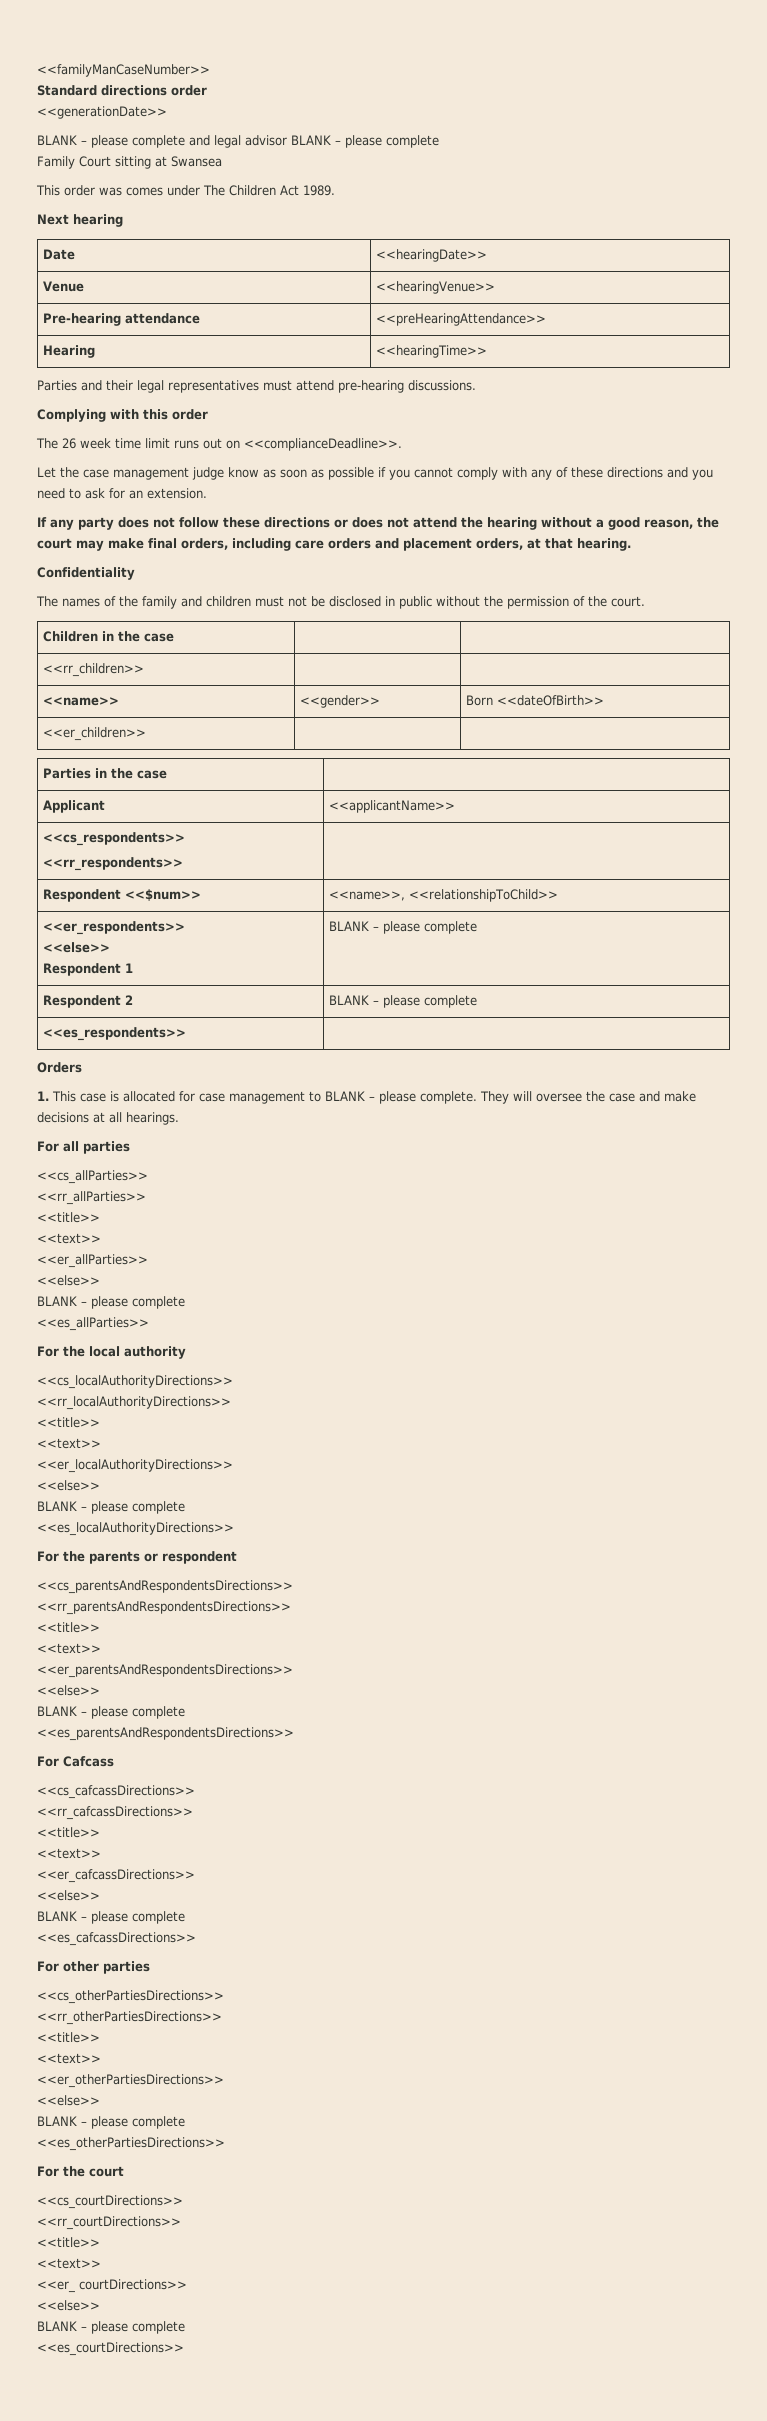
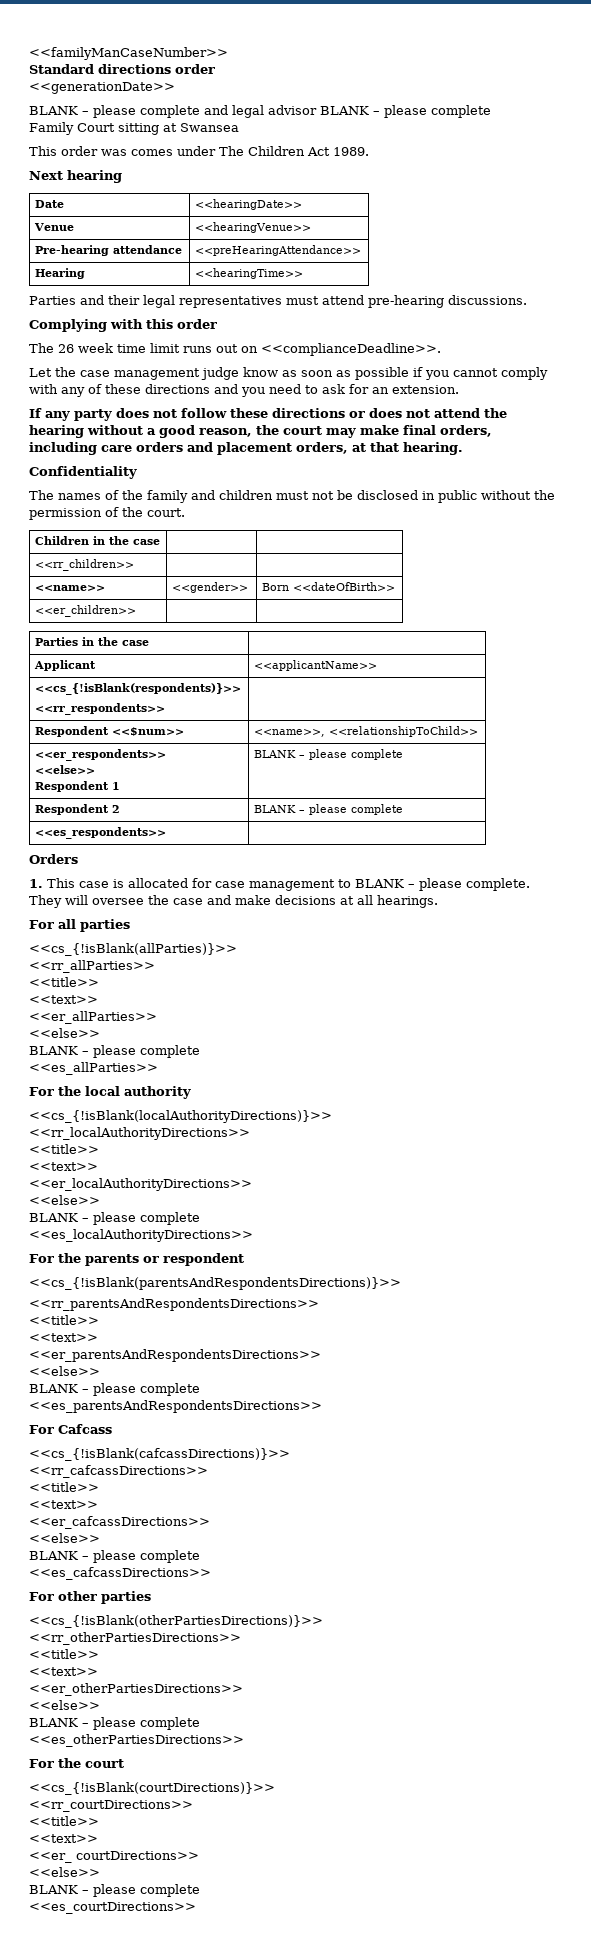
[43,832,186,846] <<cs_respondents>> -> [35,683,242,695] <<cs_{!isBlank(respondents)}>>
[37,1170,148,1184] <<cs_allParties>> -> [29,943,237,956] <<cs_{!isBlank(allParties)}>>
[37,1375,233,1389] <<cs_localAuthorityDirections>> -> [29,1110,332,1123] <<cs_{!isBlank(localAuthorityDirections)}>>
[37,1580,293,1594] <<cs_parentsAndRespondentsDirections>> -> [29,1277,401,1290] <<cs_{!isBlank(parentsAndRespondentsDirections)}>>
[37,1785,195,1799] <<cs_cafcassDirections>> -> [29,1448,290,1461] <<cs_{!isBlank(cafcassDirections)}>>
[37,1990,224,2004] <<cs_otherPartiesDirections>> -> [29,1615,323,1628] <<cs_{!isBlank(otherPartiesDirections)}>>
[37,2195,183,2209] <<cs_courtDirections>> -> [29,1782,275,1795] <<cs_{!isBlank(courtDirections)}>>

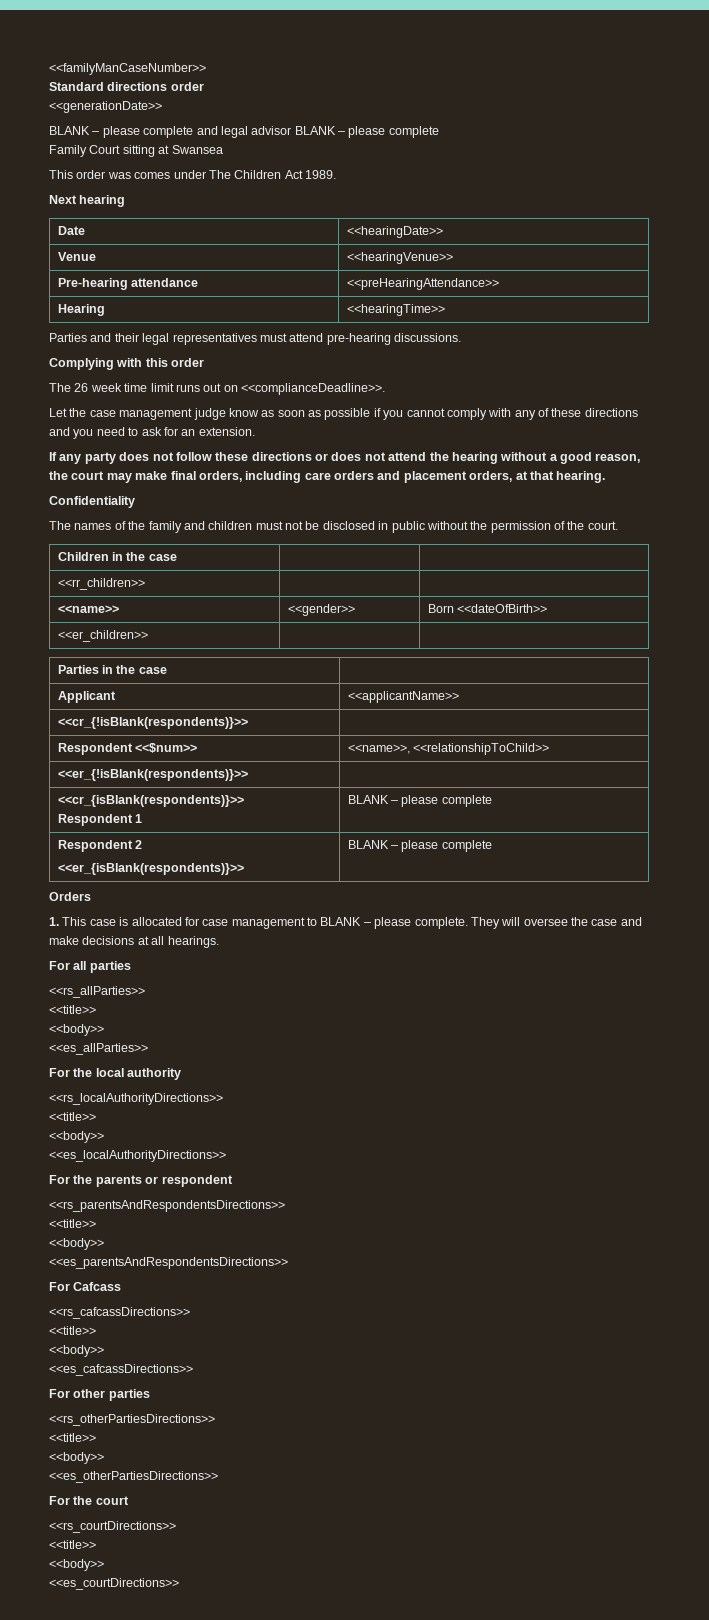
[35,683,242,695] [35,703,166,715] <<cs_{!isBlank(respondents)}>> // <<rr_respondents>> -> [57,717,248,729] <<cr_{!isBlank(respondents)}>>
[35,749,167,761] [35,765,96,774] <<er_respondents>> // <<else>> -> [57,769,248,781] [57,795,244,807] <<er_{!isBlank(respondents)}>> | // <<cr_{isBlank(respondents)}>>
[254,804,404,815] [35,827,167,839] | BLANK – please complete // <<es_respondents>> | -> [57,863,244,875] [347,840,492,852] // <<er_{isBlank(respondents)}>> | BLANK – please complete
[29,943,237,956] [29,960,155,973] [29,977,99,987] [29,995,98,1004] [29,1011,157,1024] [29,1028,100,1038] [29,1045,200,1058] <<cs_{!isBlank(allParties)}>> // <<rr_allParties>> // <<title>> // <<text>> // <<er_allParties>> // <<else>> // BLANK – please complete -> [49,986,145,998] [49,1005,96,1014] [49,1024,104,1036] <<rs_allParties>> // <<title>> // <<body>>
[29,1110,332,1123] [29,1127,250,1140] [29,1144,99,1154] [29,1162,98,1171] [29,1178,252,1191] [29,1195,100,1205] [29,1212,200,1225] <<cs_{!isBlank(localAuthorityDirections)}>> // <<rr_localAuthorityDirections>> // <<title>> // <<text>> // <<er_localAuthorityDirections>> // <<else>> // BLANK – please complete -> [49,1093,223,1105] [49,1112,96,1121] [49,1131,104,1143] <<rs_localAuthorityDirections>> // <<title>> // <<body>>
[29,1277,401,1290] [29,1298,319,1311] [29,1315,99,1325] [29,1333,98,1342] [29,1349,321,1362] [29,1366,100,1376] [29,1383,200,1396] <<cs_{!isBlank(parentsAndRespondentsDirections)}>> // <<rr_parentsAndRespondentsDirections>> // <<title>> // <<text>> // <<er_parentsAndRespondentsDirections>> // <<else>> // BLANK – please complete -> [49,1200,285,1212] [49,1219,96,1228] [49,1238,104,1250] <<rs_parentsAndRespondentsDirections>> // <<title>> // <<body>>
[29,1448,290,1461] [29,1465,208,1478] [29,1482,99,1492] [29,1500,98,1509] [29,1516,210,1529] [29,1533,100,1543] [29,1550,200,1563] <<cs_{!isBlank(cafcassDirections)}>> // <<rr_cafcassDirections>> // <<title>> // <<text>> // <<er_cafcassDirections>> // <<else>> // BLANK – please complete -> [49,1307,190,1319] [49,1326,96,1335] [49,1345,104,1357] <<rs_cafcassDirections>> // <<title>> // <<body>>
[29,1615,323,1628] [29,1632,241,1645] [29,1649,99,1659] [29,1667,98,1676] [29,1683,243,1696] [29,1700,100,1710] [29,1717,200,1730] <<cs_{!isBlank(otherPartiesDirections)}>> // <<rr_otherPartiesDirections>> // <<title>> // <<text>> // <<er_otherPartiesDirections>> // <<else>> // BLANK – please complete -> [49,1414,215,1426] [49,1433,96,1442] [49,1452,104,1464] <<rs_otherPartiesDirections>> // <<title>> // <<body>>
[29,1782,275,1795] [29,1800,193,1812] [29,1816,99,1826] [29,1834,98,1843] [29,1851,199,1863] [29,1867,100,1877] [29,1884,200,1897] <<cs_{!isBlank(courtDirections)}>> // <<rr_courtDirections>> // <<title>> // <<text>> // <<er_ courtDirections>> // <<else>> // BLANK – please complete -> [49,1521,176,1533] [49,1540,96,1549] [49,1559,104,1571] <<rs_courtDirections>> // <<title>> // <<body>>

